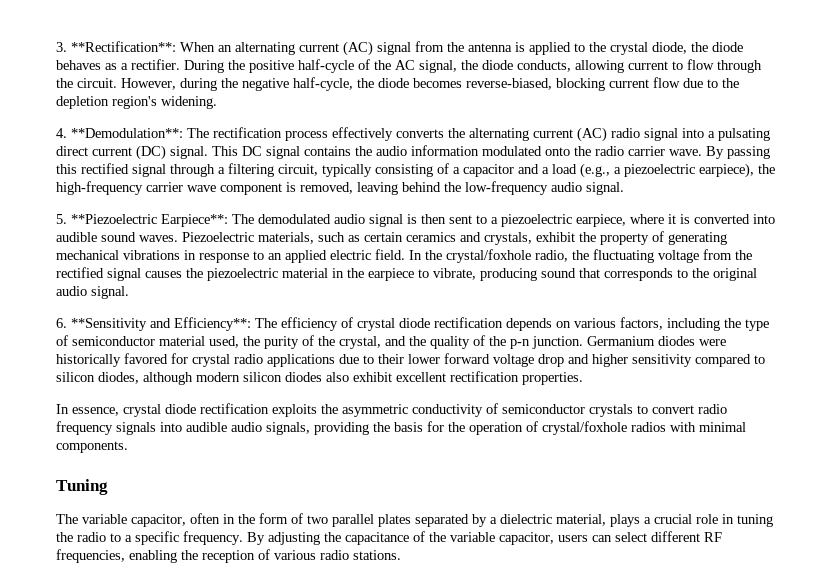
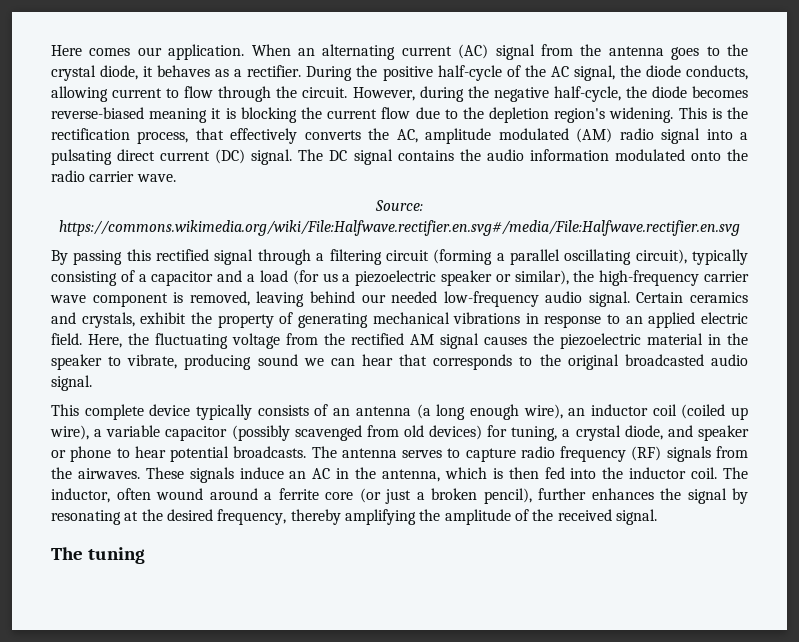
[56,41,176,52] 3. **Rectification**: -> [51,44,245,60] Here comes our application.
[515,42,571,55] is applied -> [671,47,700,60] goes
[691,42,743,52] the diode -> [143,66,154,77] it
[466,78,605,91] reverse-biased, blocking -> [51,107,322,123] reverse-biased meaning it is blocking the
[56,127,607,142] // 4. **Demodulation**: The rectification process effectively converts the alternating current (AC) -> [678,107,748,119] [51,128,613,144] This is the rectification process, that effectively converts the AC, amplitude modulated (AM)
[212,146,238,156] This -> [298,149,324,161] The
(702, 152) none -> [375,200,423,211] [59,220,740,236] // Source: https://commons.wikimedia.org/wiki/File:Halfwave.rectifier.en.svg#/media/File:Halfwave.rectifier.en.svg //
[278,164,318,176] circuit, -> [385,249,687,265] circuit (forming a parallel oscillating circuit),
[580,163,754,178] (e.g., a piezoelectric earpiece), -> [292,270,569,286] (for us a piezoelectric speaker or similar),
[444,182,461,192] the -> [361,291,438,303] our needed
[56,214,775,227] [56,232,403,244] // 5. **Piezoelectric Earpiece**: The demodulated audio signal is then sent to a piezoelectric earpiece, where it is converted into audible sound waves. Piezoelectric materials, such as certain -> [636,292,684,303] Certain
[409,249,568,263] In the crystal/foxhole radio, -> [88,334,122,348] Here,
(104, 272) none -> [410,334,434,345] AM
[368,268,414,281] earpiece -> [51,354,102,370] speaker
(576, 273) none -> [303,354,393,366] we can hear
[56,286,129,299] [56,317,769,331] [56,335,726,349] [56,353,765,367] [56,371,583,385] [56,403,727,417] [56,421,746,435] [56,441,128,453] [56,479,108,495] [56,513,773,527] [56,531,722,545] [56,549,401,563] audio signal. // 6. **Sensitivity and Efficiency**: The efficiency of crystal diode rectification depends on various factors, including the type of semiconductor material used, the purity of the crystal, and the quality of the p-n junction. Germanium diodes were historically favored for crystal radio applications due to their lower forward voltage drop and higher sensitivity compared to silicon diodes, although modern silicon diodes also exhibit excellent rectification properties. // In essence, crystal diode rectification exploits the asymmetric conductivity of semiconductor crystals to convert radio frequency signals into audible audio signals, providing the basis for the operation of crystal/foxhole radios with minimal components. // Tuning // The variable capacitor, often in the form of two parallel plates separated by a dielectric material, plays a crucial role in tuning the radio to a specific frequency. By adjusting the capacitance of the variable capacitor, users can select different RF frequencies, enabling the reception of various radio stations. -> [624,354,748,366] [51,375,92,391] [51,404,748,420] [50,425,749,441] [51,446,748,462] [51,467,749,483] [51,488,748,504] [51,509,657,525] [51,547,145,564] broadcasted audio signal. // This complete device typically consists of an antenna (a long enough wire), an inductor coil (coiled up wire), a variable capacitor (possibly scavenged from old devices) for tuning, a crystal diode, and speaker or phone to hear potential broadcasts. The antenna serves to capture radio frequency (RF) signals from the airwaves. These signals induce an AC in the antenna, which is then fed into the inductor coil. The inductor, often wound around a ferrite core (or just a broken pencil), further enhances the signal by resonating at the desired frequency, thereby amplifying the amplitude of the received signal. // The tuning

